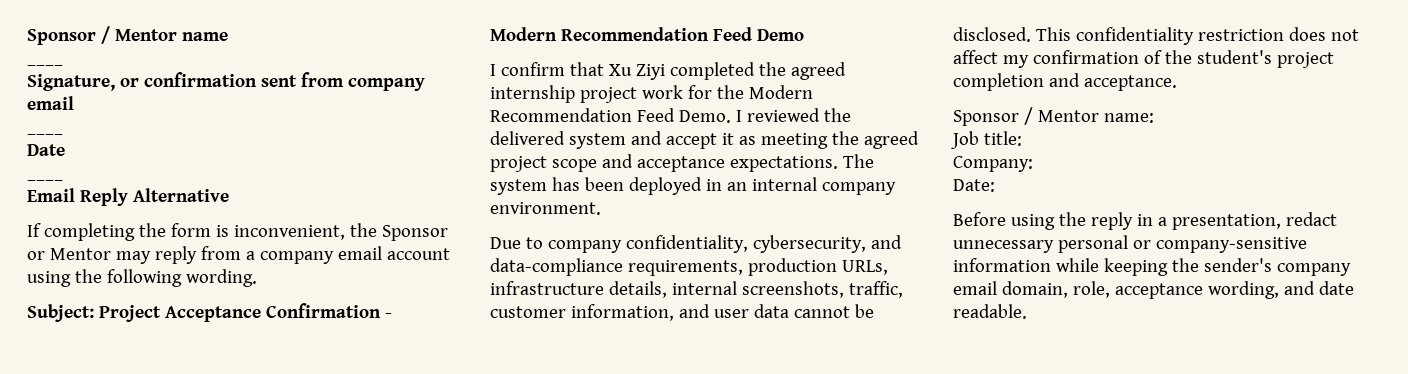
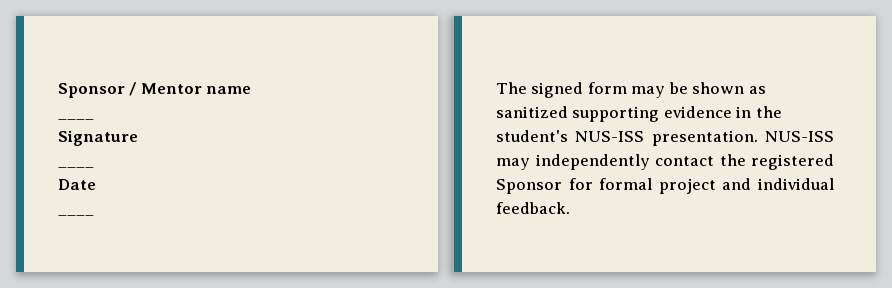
[27,72,425,91] [27,96,74,110] [27,133,63,135] [27,144,65,156] [27,179,63,181] [27,188,229,206] [27,223,448,241] [27,246,450,264] [27,269,257,287] [27,303,392,322] [490,27,804,41] [490,62,846,80] [490,85,813,103] [490,108,851,123] [490,131,919,149] [490,154,874,172] [490,177,896,195] [490,202,601,215] [490,235,902,253] [490,258,888,276] [490,281,903,298] [490,304,874,321] [953,27,1359,45] [953,50,1334,68] [953,73,1177,91] [953,107,1154,126] [951,131,1022,149] [953,156,1033,172] [953,179,995,192] [953,212,1337,230] [953,235,1307,253] [953,258,1351,276] [953,281,1354,299] [953,304,1027,319] Signature, or confirmation sent from company email // ____ // Date // ____ // Email Reply Alternative // If completing the form is inconvenient, the Sponsor or Mentor may reply from a company email account using the following wording. // Subject: Project Acceptance Confirmation - Modern Recommendation Feed Demo // I confirm that Xu Ziyi completed the agreed internship project work for the Modern Recommendation Feed Demo. I reviewed the delivered system and accept it as meeting the agreed project scope and acceptance expectations. The system has been deployed in an internal company environment. // Due to company confidentiality, cybersecurity, and data-compliance requirements, production URLs, infrastructure details, internal screenshots, traffic, customer information, and user data cannot be disclosed. This confidentiality restriction does not affect my confirmation of the student's project completion and acceptance. // Sponsor / Mentor name: // Job title: // Company: // Date: // Before using the reply in a presentation, redact unnecessary personal or company-sensitive information while keeping the sender's company email domain, role, acceptance wording, and date readable. -> [58,130,138,146] [58,166,94,168] [58,179,96,190] [58,214,94,216] [496,82,766,98] [496,106,782,122] [496,130,834,146] [496,154,834,170] [496,178,834,194] [496,202,570,214] Signature // ____ // Date // ____ // The signed form may be shown as sanitized supporting evidence in the student's NUS-ISS presentation. NUS-ISS may independently contact the registered Sponsor for formal project and individual feedback.

